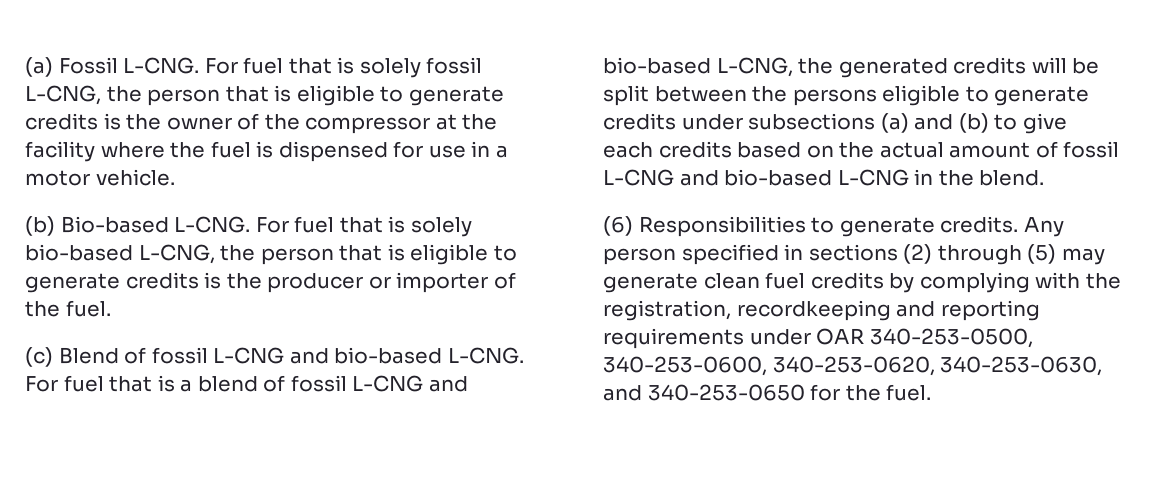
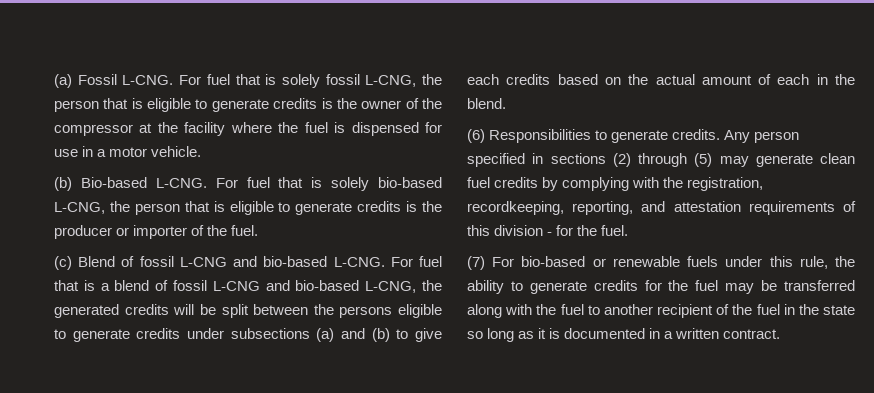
[1063,141,1120,158] [603,169,909,186] fossil L-CNG and bio-based L-CNG -> [777,74,810,85] each
[736,300,1040,321] [603,328,1033,349] [603,356,1103,376] [603,384,932,401] recordkeeping and reporting requirements under OAR 340-253-0500, 340-253-0600, 340-253-0620, 340-253-0630, and 340-253-0650 for the fuel. -> [467,201,856,215] [467,225,629,236] [467,256,855,270] [467,280,855,294] [467,304,855,318] [467,328,781,342] recordkeeping, reporting, and attestation requirements of this division - for the fuel. // (7) For bio-based or renewable fuels under this rule, the ability to generate credits for the fuel may be transferred along with the fuel to another recipient of the fuel in the state so long as it is documented in a written contract.

